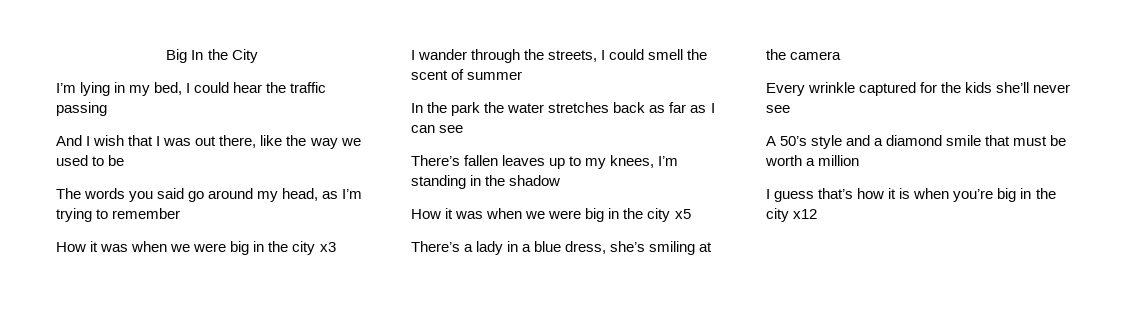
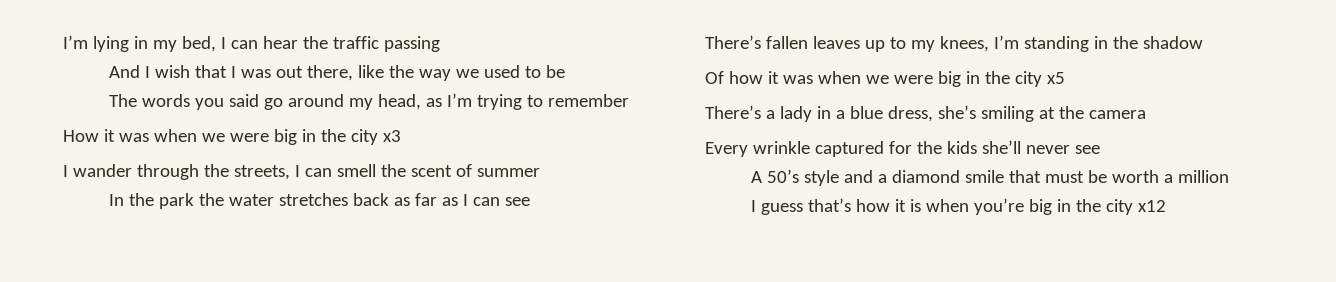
[166,49,258,63] Big In the City // -> (63, 42) none
[194,82,230,93] could -> [230,40,258,49] can
[609,49,645,60] could -> [304,168,332,177] can
[411,209,441,219] How -> [705,71,763,84] Of how

